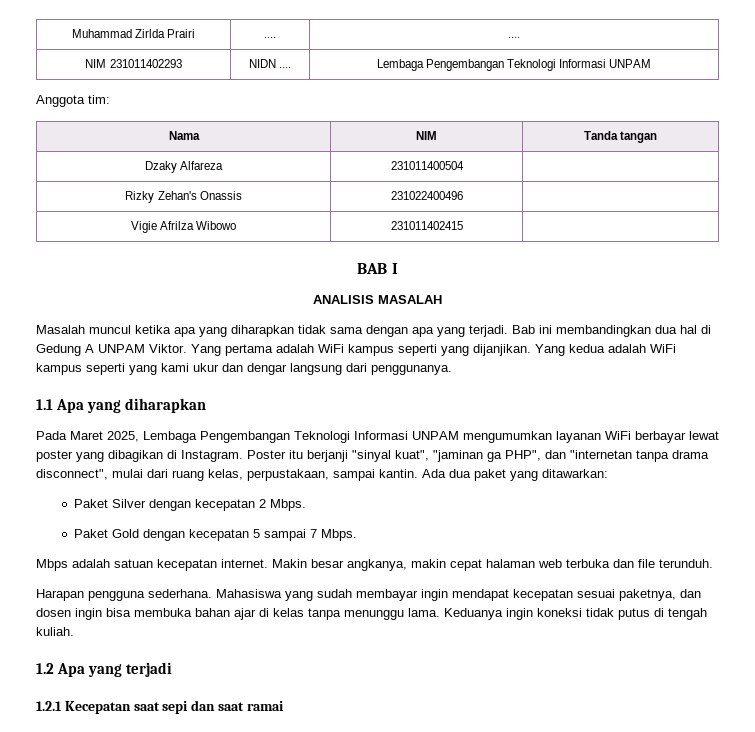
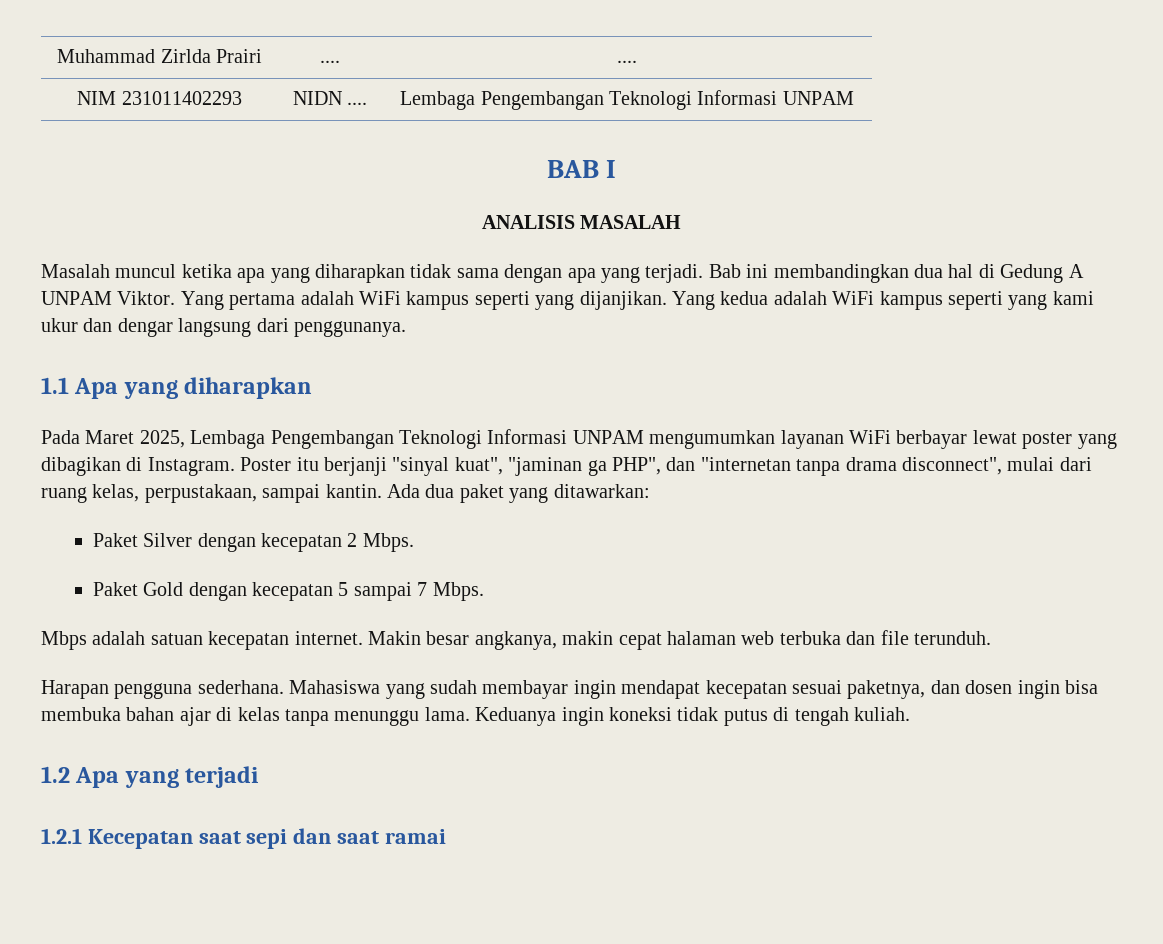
[36,95,110,107] [168,131,200,140] [416,131,438,140] [583,131,658,143] [144,161,224,173] [390,161,464,170] [125,191,242,203] [390,191,463,200] [130,221,237,233] [390,221,463,230] // Anggota tim: // Nama | NIM | Tanda tangan // Dzaky Alfareza | 231011400504 | // Rizky Zehan's Onassis | 231022400496 | // Vigie Afrilza Wibowo | 231011402415 | -> (854, 98) none

